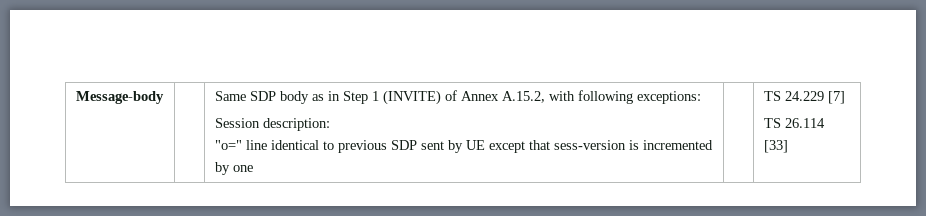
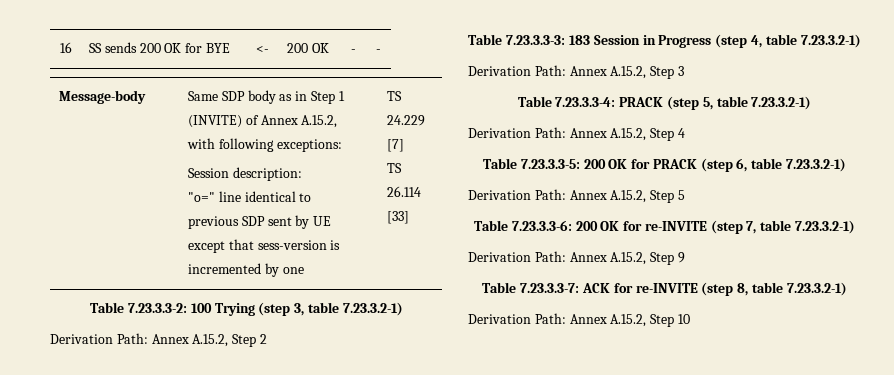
(75, 97) none -> [59,42,72,53] [88,42,230,53] [256,46,269,53] [286,43,329,53] [350,49,356,53] [375,49,381,53] 16 | SS sends 200 OK for BYE | <- | 200 OK | - | - //
(788, 146) none -> [90,302,403,316] [50,333,267,347] [468,34,861,48] [468,65,684,79] [517,96,812,110] [468,127,685,141] [482,158,847,172] [468,189,685,203] [473,220,856,234] [468,251,685,265] [482,282,847,296] [468,313,690,327] // Table 7.23.3.3-2: 100 Trying (step 3, table 7.23.3.2-1) // Derivation Path: Annex A.15.2, Step 2 // Table 7.23.3.3-3: 183 Session in Progress (step 4, table 7.23.3.2-1) // Derivation Path: Annex A.15.2, Step 3 // Table 7.23.3.3-4: PRACK (step 5, table 7.23.3.2-1) // Derivation Path: Annex A.15.2, Step 4 // Table 7.23.3.3-5: 200 OK for PRACK (step 6, table 7.23.3.2-1) // Derivation Path: Annex A.15.2, Step 5 // Table 7.23.3.3-6: 200 OK for re-INVITE (step 7, table 7.23.3.2-1) // Derivation Path: Annex A.15.2, Step 9 // Table 7.23.3.3-7: ACK for re-INVITE (step 8, table 7.23.3.2-1) // Derivation Path: Annex A.15.2, Step 10

